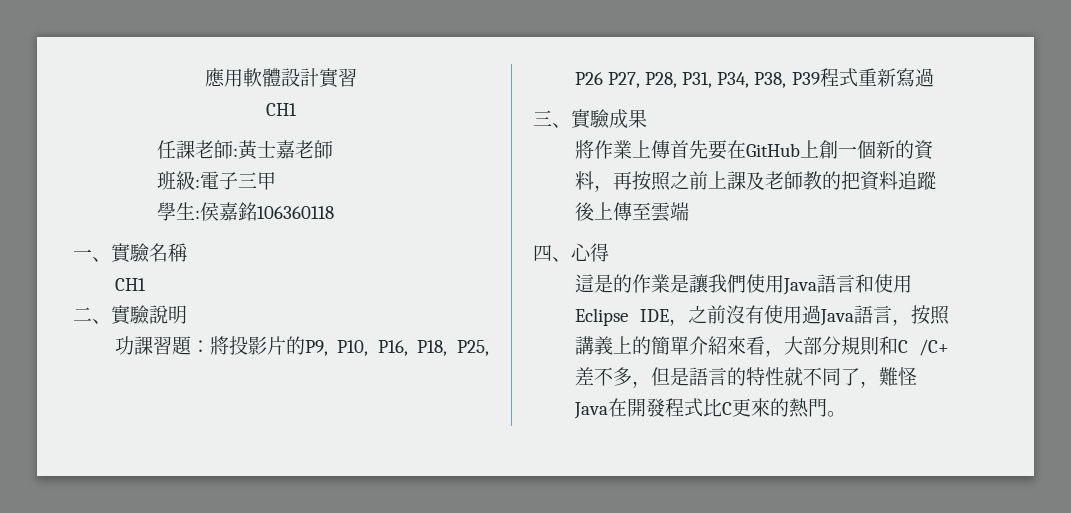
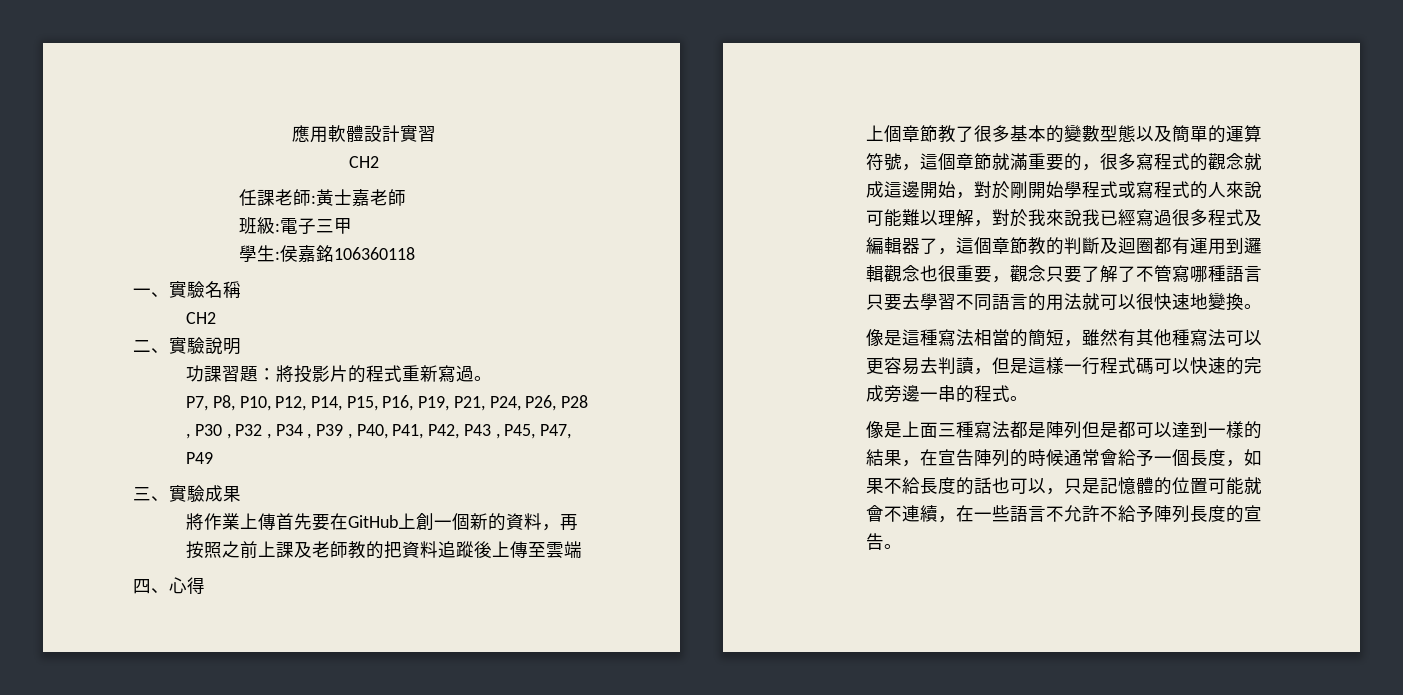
[266,103,297,116] CH1 -> [349,156,379,168] CH2
[114,278,146,291] CH1 -> [186,312,217,324] CH2
[304,340,489,356] [574,68,934,88] P9, P10, P16, P18, P25, P26 P27, P28, P31, P34, P38, P39程式重新寫過 -> [366,365,493,383] [186,395,589,411] [186,424,572,439] [186,452,214,464] 程式重新寫過。 // P7, P8, P10, P12, P14, P15, P16, P19, P21, P24, P26, P28 , P30 , P32 , P34 , P39 , P40, P41, P42, P43 , P45, P47, P49
[574,274,912,295] [574,305,950,326] [574,336,949,357] [574,367,917,388] [573,398,827,419] 這是的作業是讓我們使用Java語言和使用Eclipse IDE，之前沒有使用過Java語言，按照講義上的簡單介紹來看，大部分規則和C /C+差不多，但是語言的特性就不同了，難怪Java在開發程式比C更來的熱門 -> [866,124,1263,143] [866,153,1263,171] [866,181,1263,199] [866,209,1263,227] [866,237,1263,255] [866,265,1263,283] [866,292,1263,311] [866,329,1263,347] [866,357,1263,375] [866,385,1029,403] [866,421,1263,439] [866,449,1263,467] [866,477,1263,495] [866,505,1263,523] [866,533,885,550] 上個章節教了很多基本的變數型態以及簡單的運算符號，這個章節就滿重要的，很多寫程式的觀念就成這邊開始，對於剛開始學程式或寫程式的人來說可能難以理解，對於我來說我已經寫過很多程式及編輯器了，這個章節教的判斷及迴圈都有運用到邏輯觀念也很重要，觀念只要了解了不管寫哪種語言只要去學習不同語言的用法就可以很快速地變換。 // 像是這種寫法相當的簡短，雖然有其他種寫法可以更容易去判讀，但是這樣一行程式碼可以快速的完成旁邊一串的程式。 // 像是上面三種寫法都是陣列但是都可以達到一樣的結果，在宣告陣列的時候通常會給予一個長度，如果不給長度的話也可以，只是記憶體的位置可能就會不連續，在一些語言不允許不給予陣列長度的宣告

